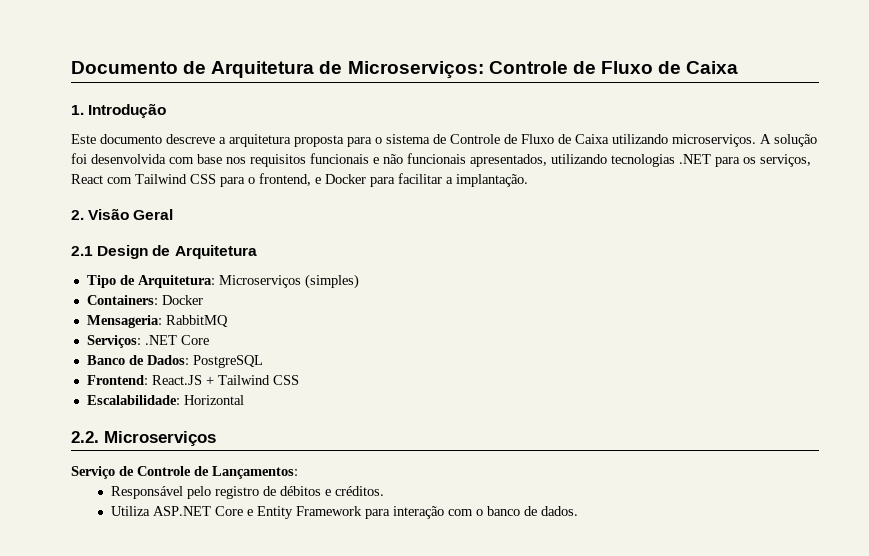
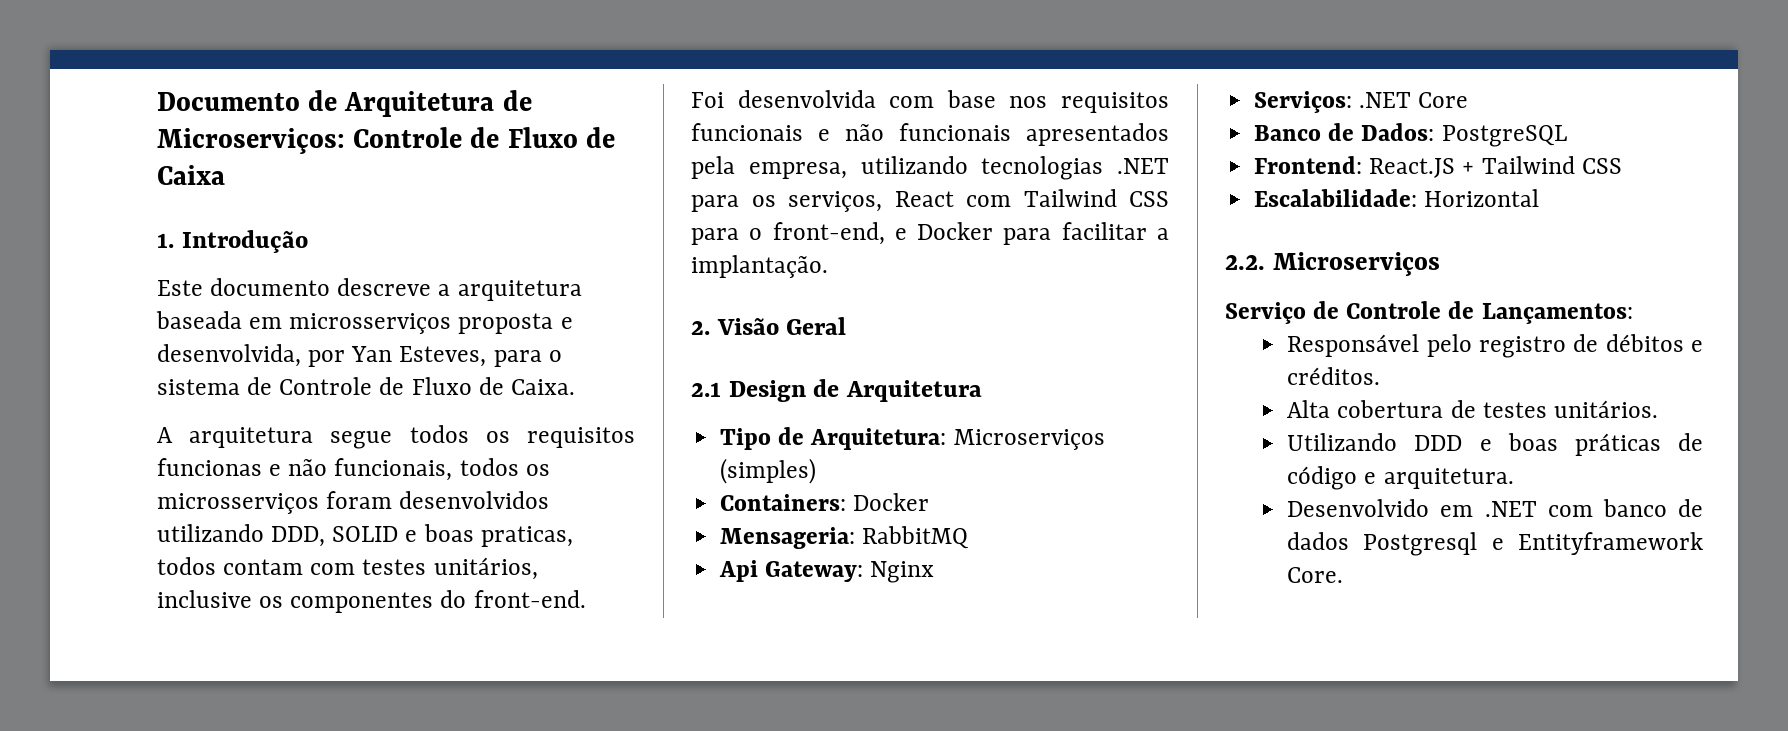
[294,135,344,147] proposta -> [156,311,573,334] [157,344,487,367] baseada em microsserviços proposta e desenvolvida, por Yan Esteves,
[575,134,817,147] [71,153,87,164] Caixa utilizando microserviços. A solução foi -> [510,379,575,395] [157,425,635,449] [157,458,550,481] [157,491,550,514] [157,524,573,547] [157,557,538,580] [157,590,586,613] [691,92,724,108] Caixa. // A arquitetura segue todos os requisitos funcionas e não funcionais, todos os microsserviços foram desenvolvidos utilizando DDD, SOLID e boas praticas, todos contam com testes unitários, inclusive os componentes do front-end. // Foi
[470,154,547,167] apresentados, -> [1026,123,1169,146] [691,156,847,179] apresentados pela empresa,
[259,173,311,186] frontend, -> [772,222,885,245] front-end,
(228, 321) none -> [719,560,935,583] // Api Gateway: Nginx
[110,506,578,519] Utiliza ASP.NET Core e Entity Framework para interação com o banco de dados. -> [1287,400,1658,418] [1287,433,1703,456] [1287,466,1514,490] [1287,499,1703,517] [1287,532,1703,556] [1287,567,1344,583] Alta cobertura de testes unitários. // Utilizando DDD e boas práticas de código e arquitetura. // Desenvolvido em .NET com banco de dados Postgresql e Entityframework Core.

